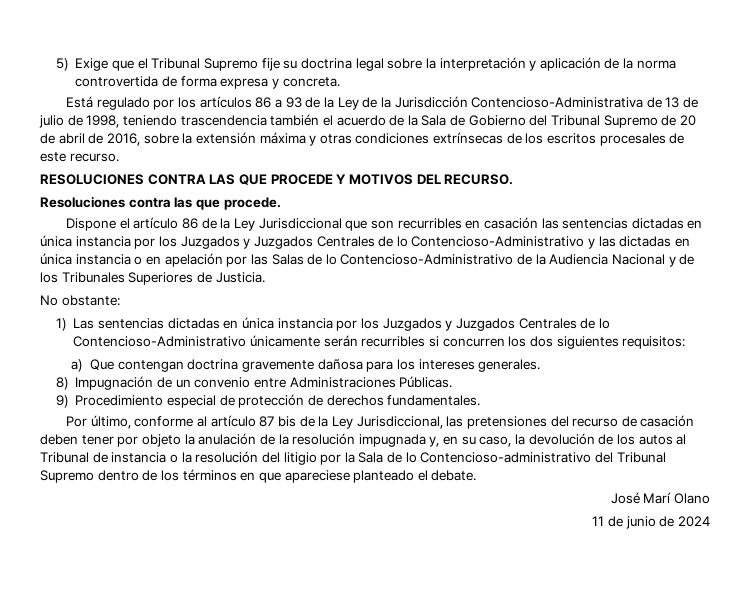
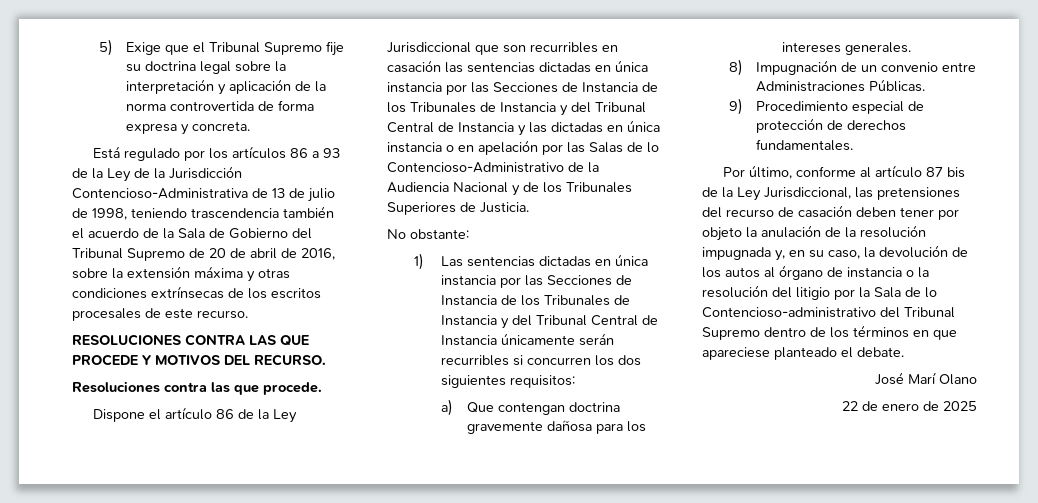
[158,236,585,249] los Juzgados y Juzgados Centrales de lo Contencioso-Administrativo -> [471,82,658,93] [387,102,646,116] [387,122,514,133] las Secciones de Instancia de los Tribunales de Instancia y del Tribunal Central de Instancia
[360,318,610,331] [73,336,247,347] los Juzgados y Juzgados Centrales de lo Contencioso-Administrativo -> [524,275,632,286] [440,295,630,306] [440,315,658,329] [440,335,497,346] las Secciones de Instancia de los Tribunales de Instancia y del Tribunal Central de Instancia
[40,452,89,463] Tribunal -> [779,265,823,280] órgano
[592,516,710,529] 11 de junio de 2024 -> [842,401,977,411] 22 de enero de 2025

